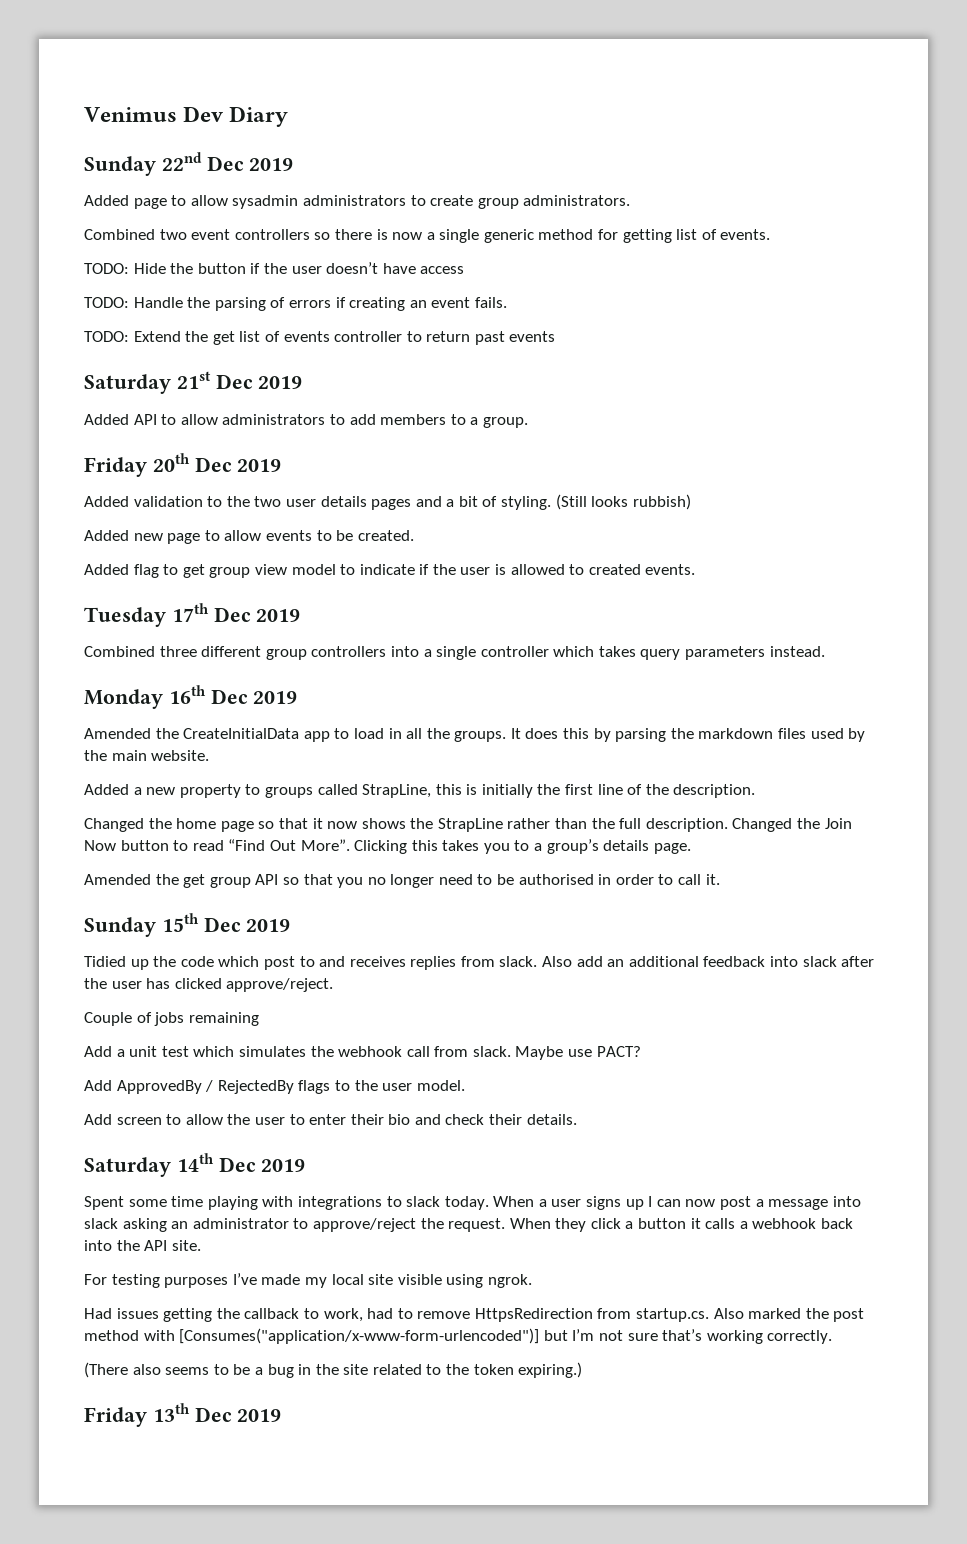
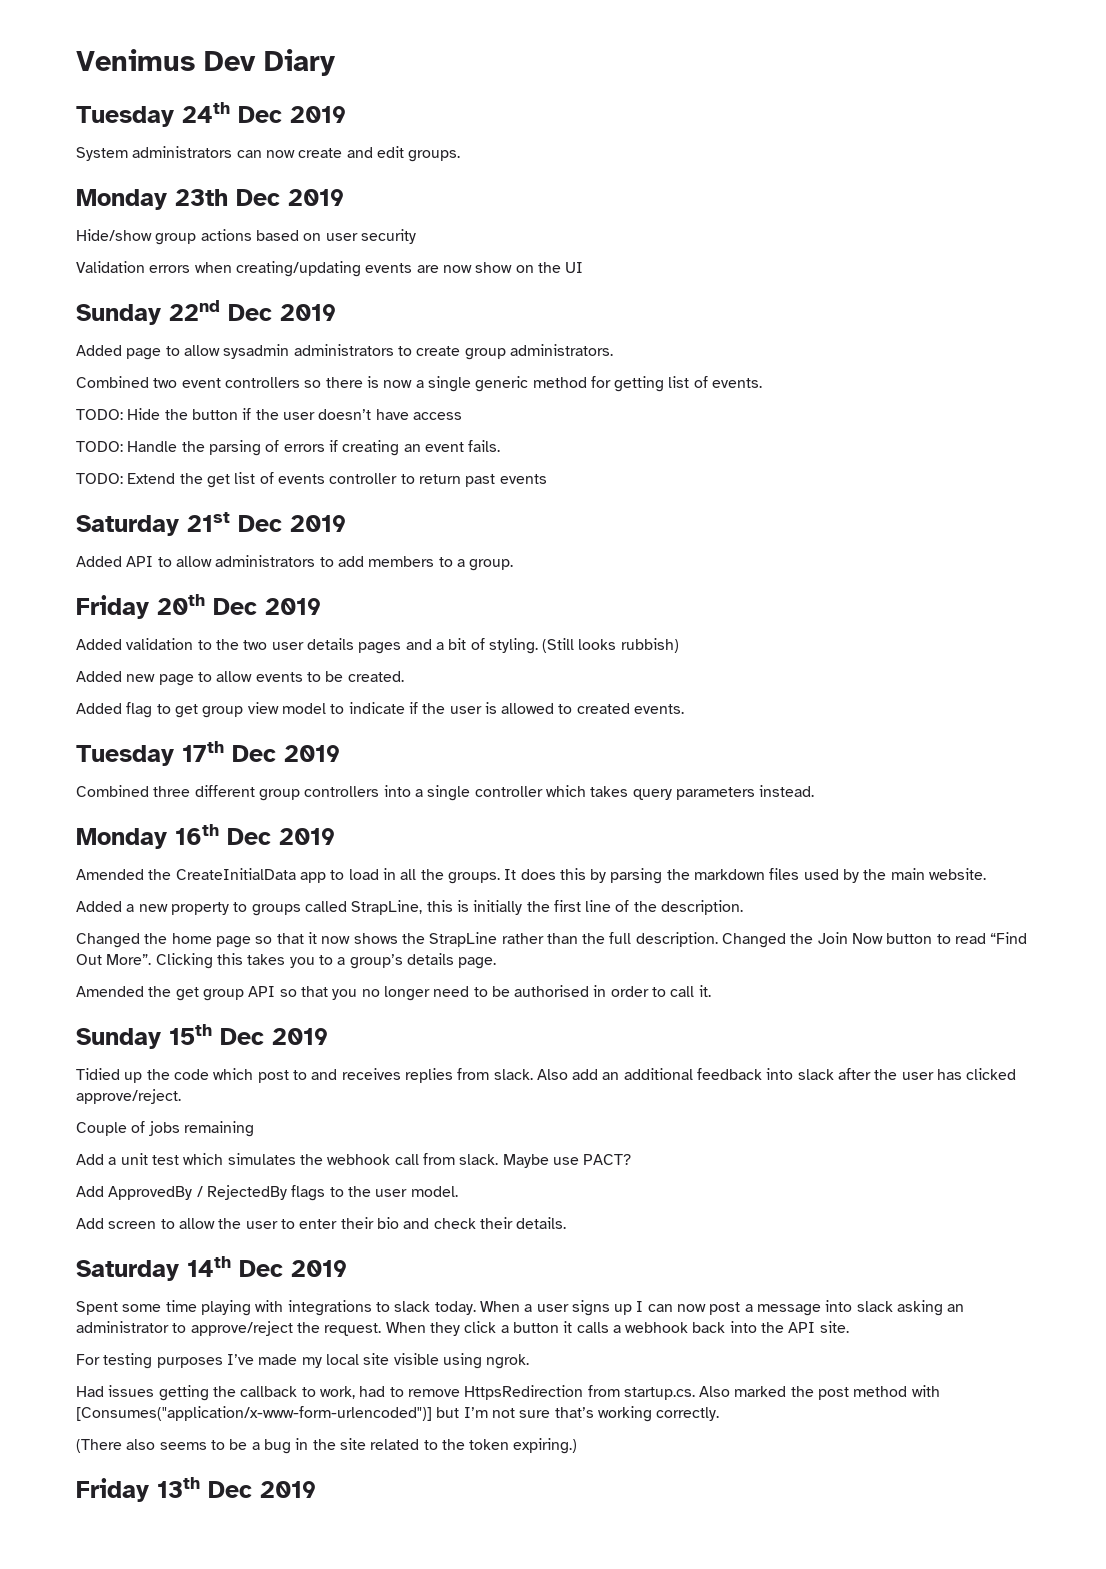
(289, 116) none -> [76,102,346,127] [76,146,461,162] [76,189,344,210] [76,229,416,245] [76,261,584,277] // Tuesday 24th Dec 2019 // System administrators can now create and edit groups. // Monday 23th Dec 2019 // Hide/show group actions based on user security // Validation errors when creating/updating events are now show on the UI

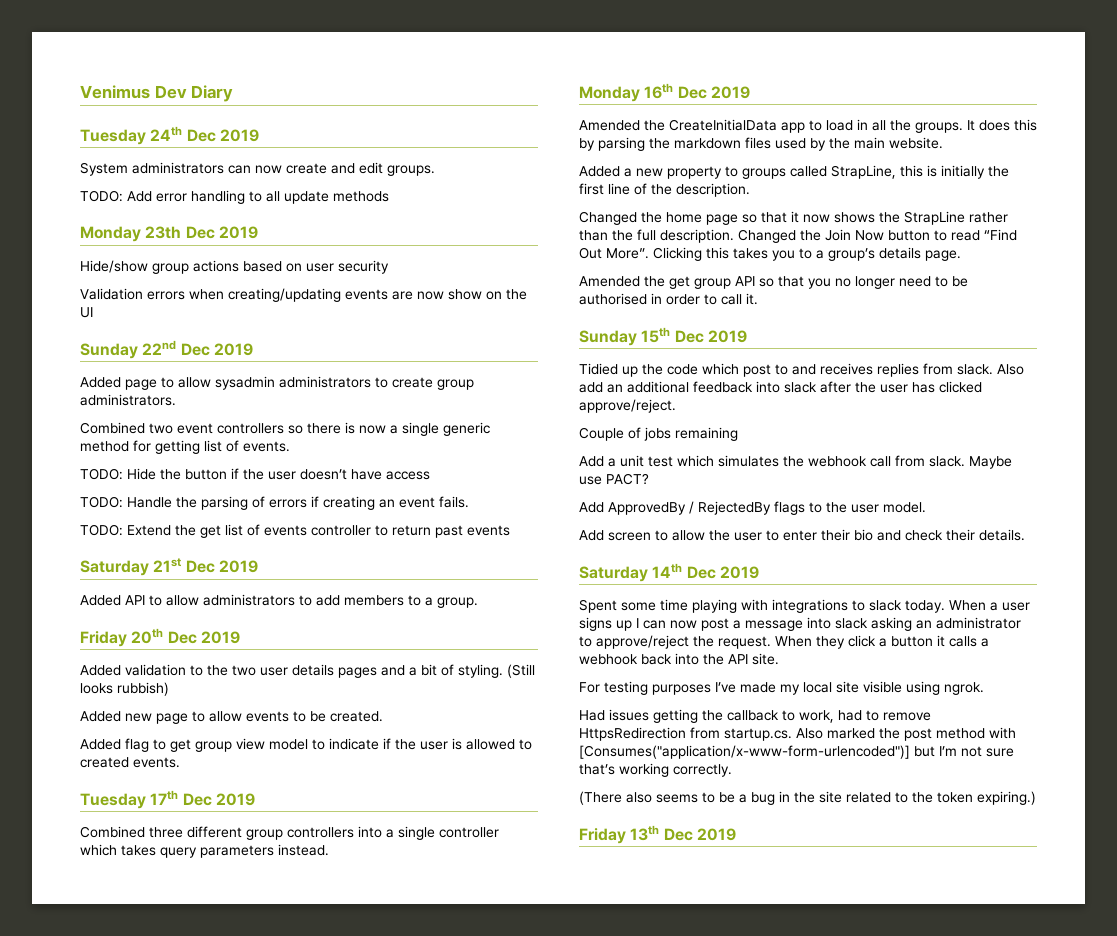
(461, 156) none -> [80,190,389,204] // TODO: Add error handling to all update methods

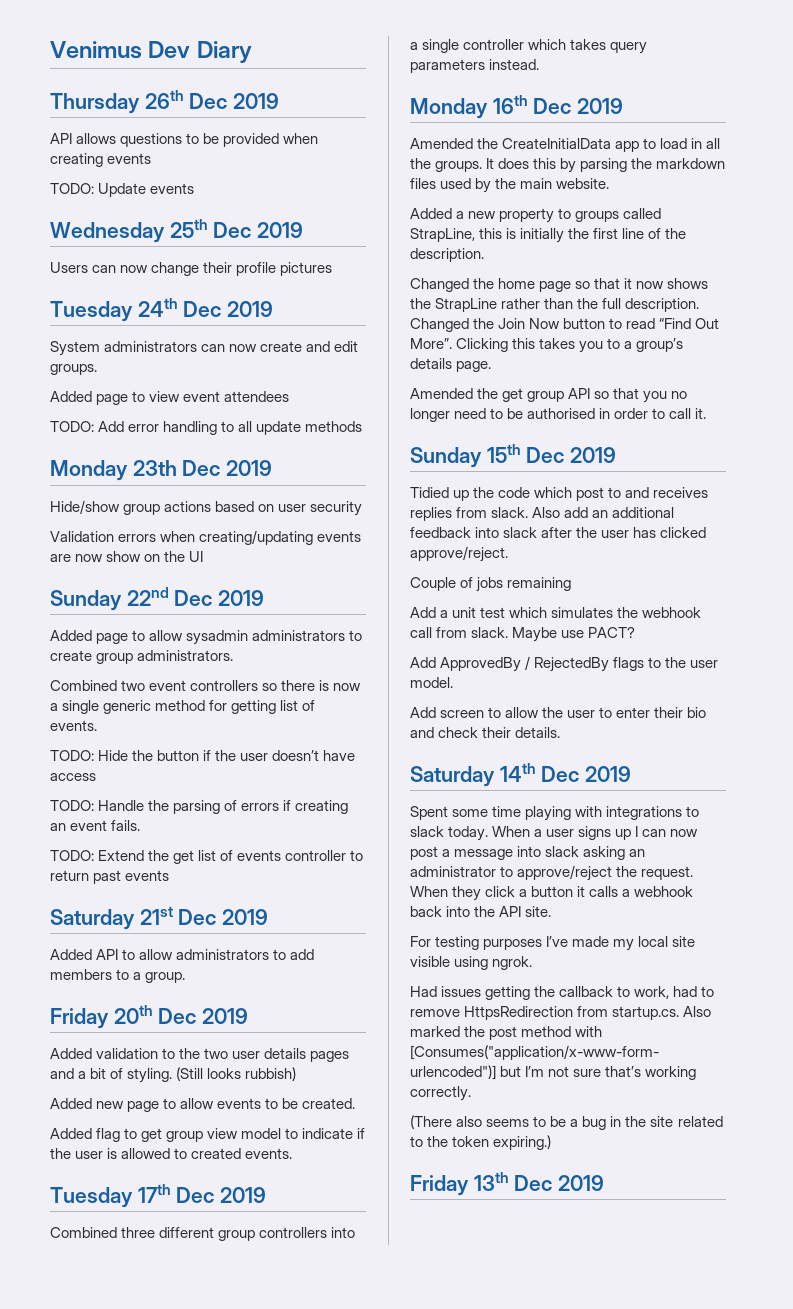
(234, 93) none -> [50,90,280,114] [50,133,319,147] [50,153,152,167] [50,183,195,197] [50,219,304,243] [50,262,333,276] // Thursday 26th Dec 2019 // API allows questions to be provided when creating events // TODO: Update events // Wednesday 25th Dec 2019 // Users can now change their profile pictures
(435, 170) none -> [50,391,290,405] // Added page to view event attendees

